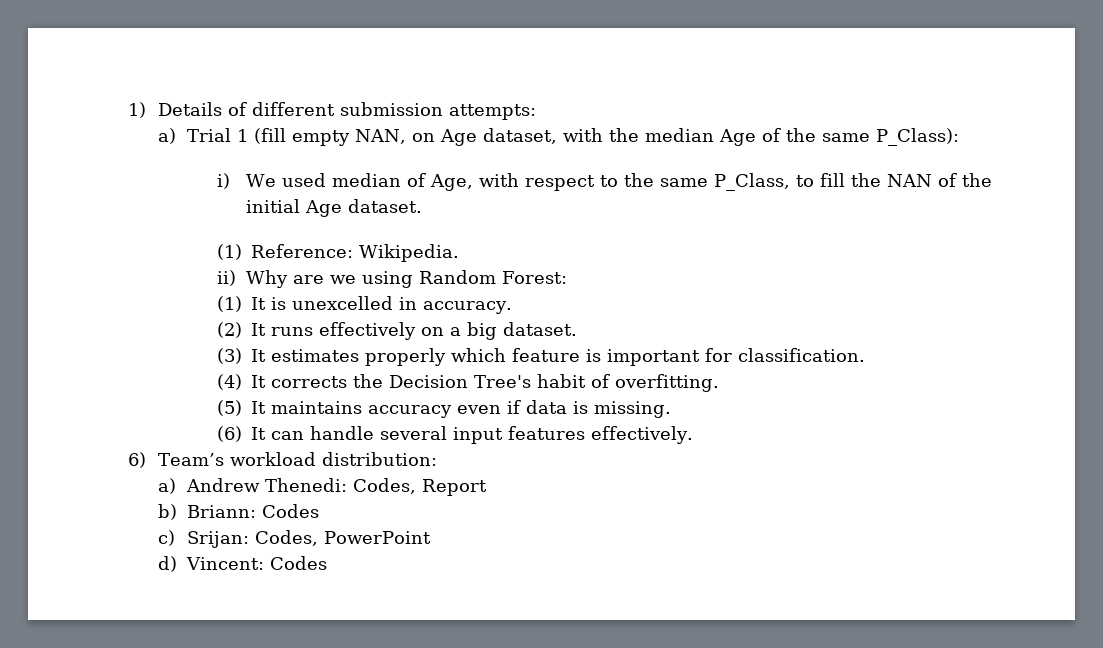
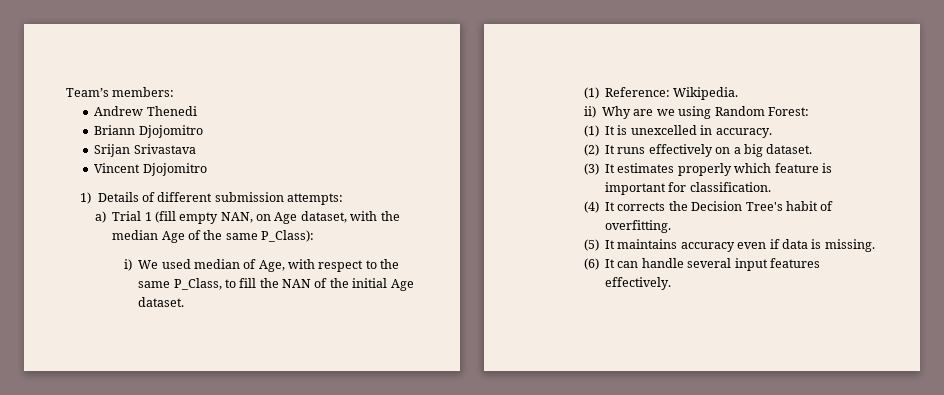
(128, 110) none -> [66,87,175,97] [94,106,197,116] [94,125,203,138] [94,144,196,157] [94,163,207,176] Team’s members: // Andrew Thenedi // Briann Djojomitro // Srijan Srivastava // Vincent Djojomitro //
[128,452,437,468] [157,478,488,496] [157,504,320,520] [157,530,432,548] [157,556,328,572] // 6) Team’s workload distribution: // a) Andrew Thenedi: Codes, Report // b) Briann: Codes // c) Srijan: Codes, PowerPoint // d) Vincent: Codes -> (672, 283) none

